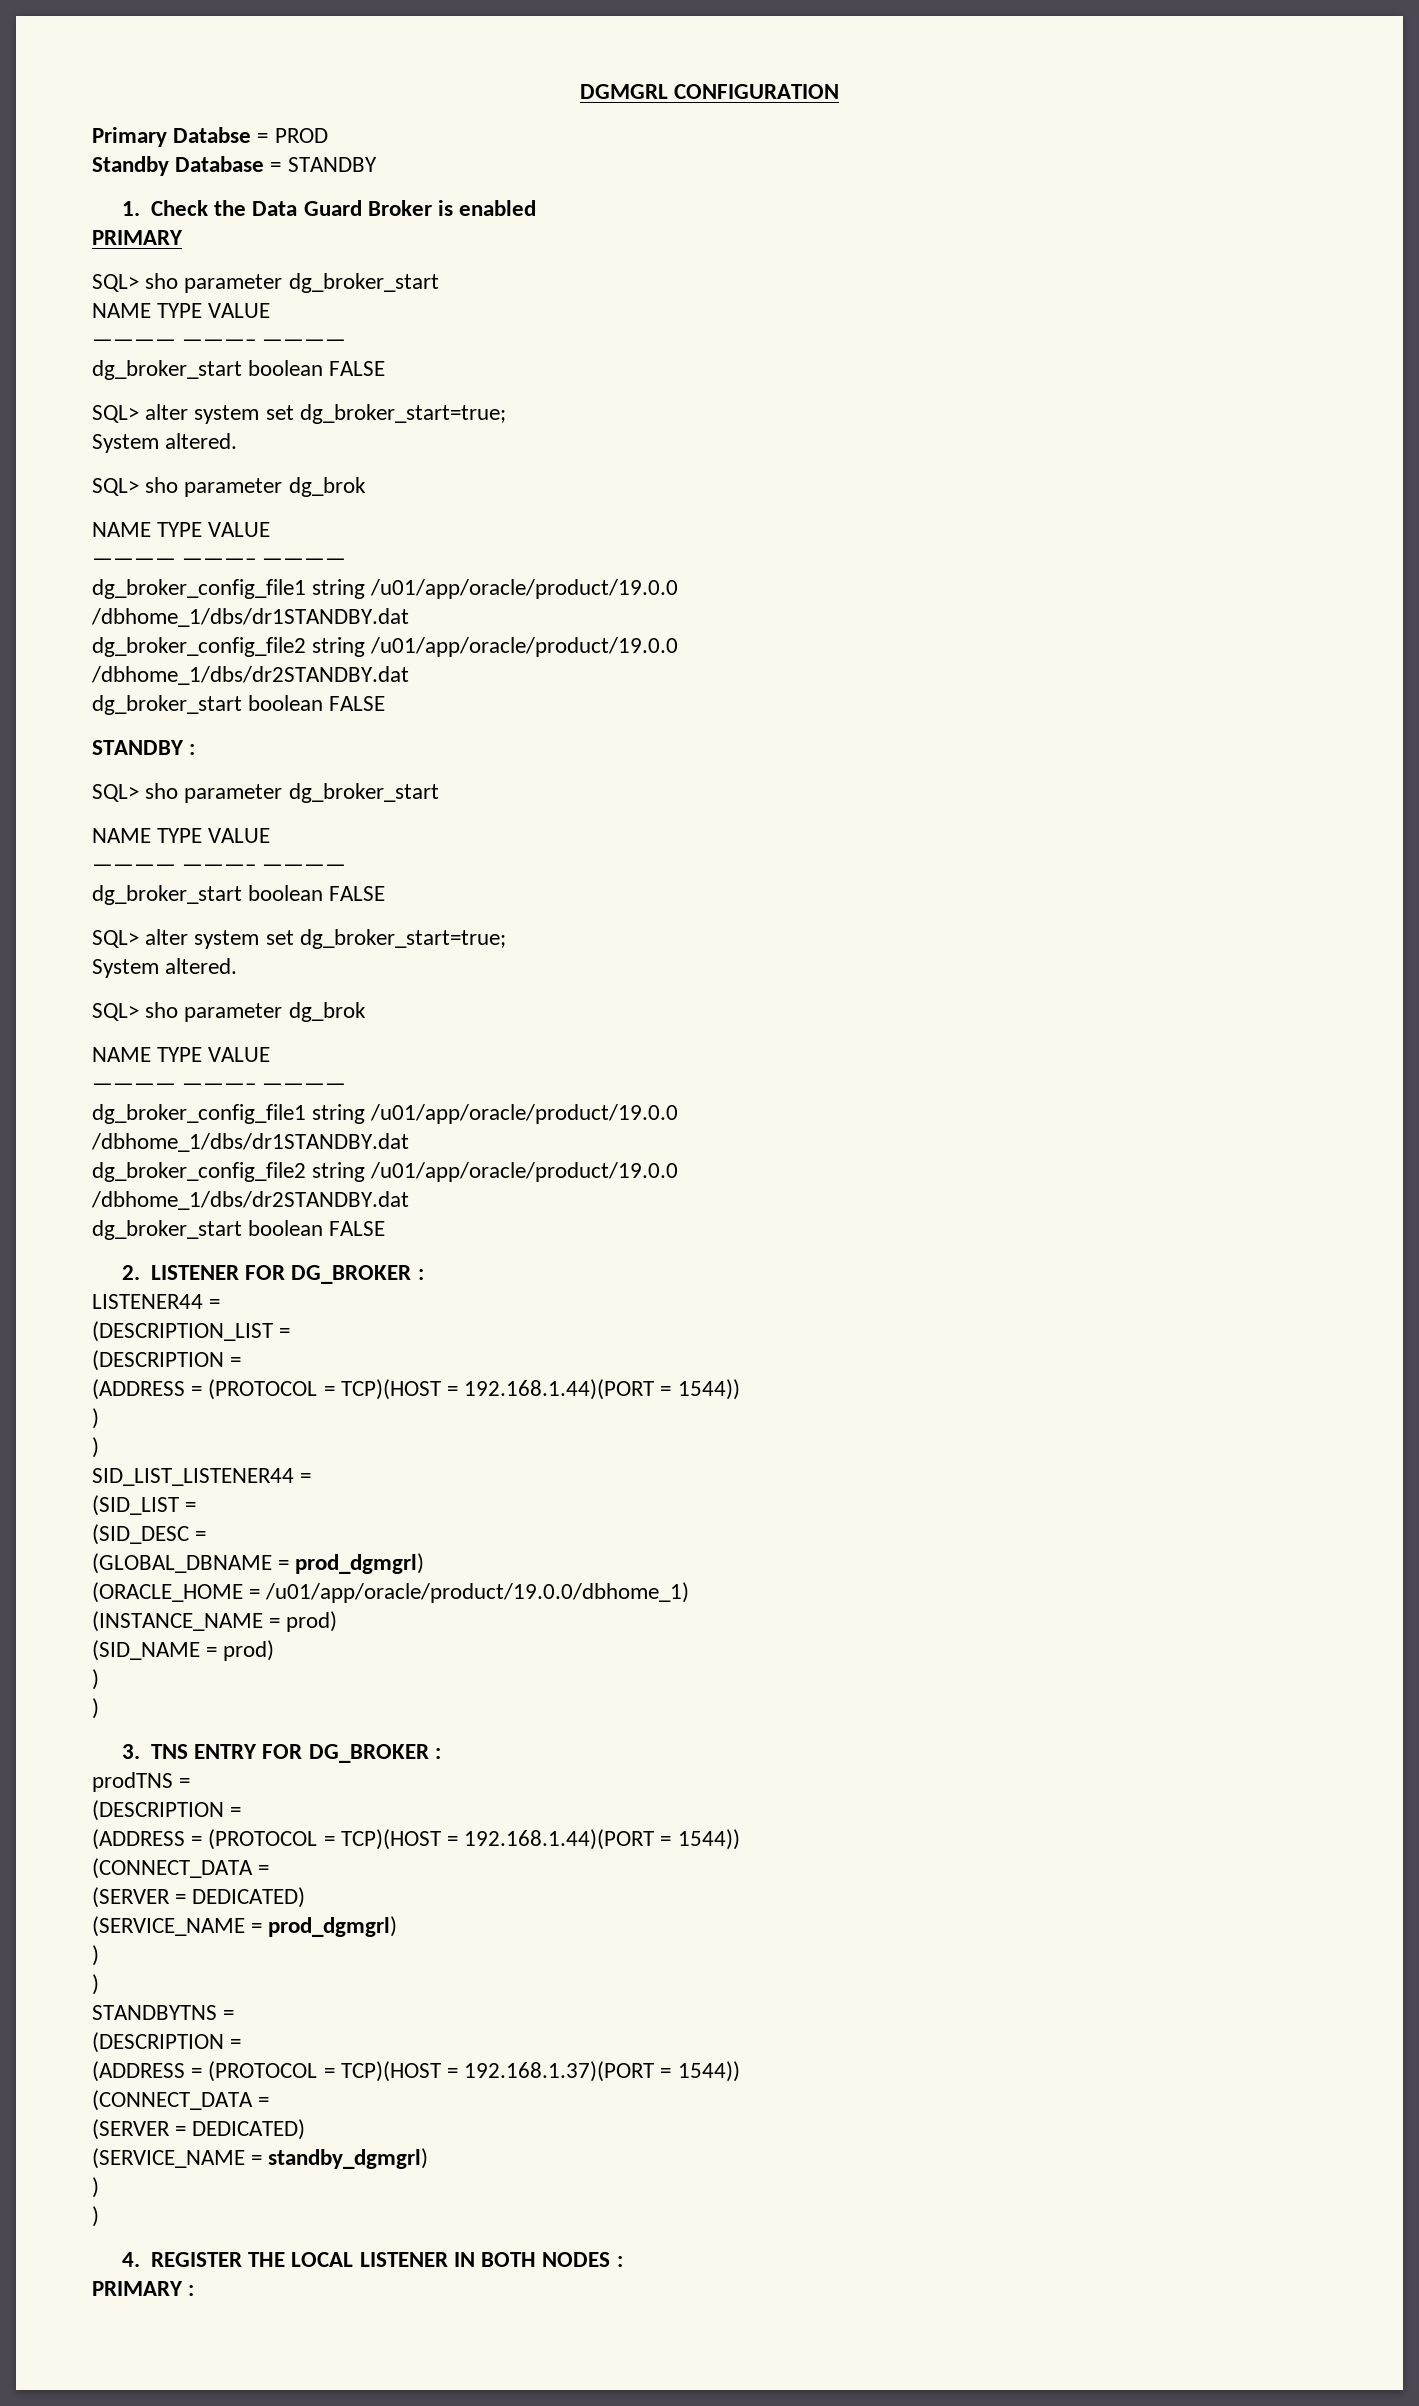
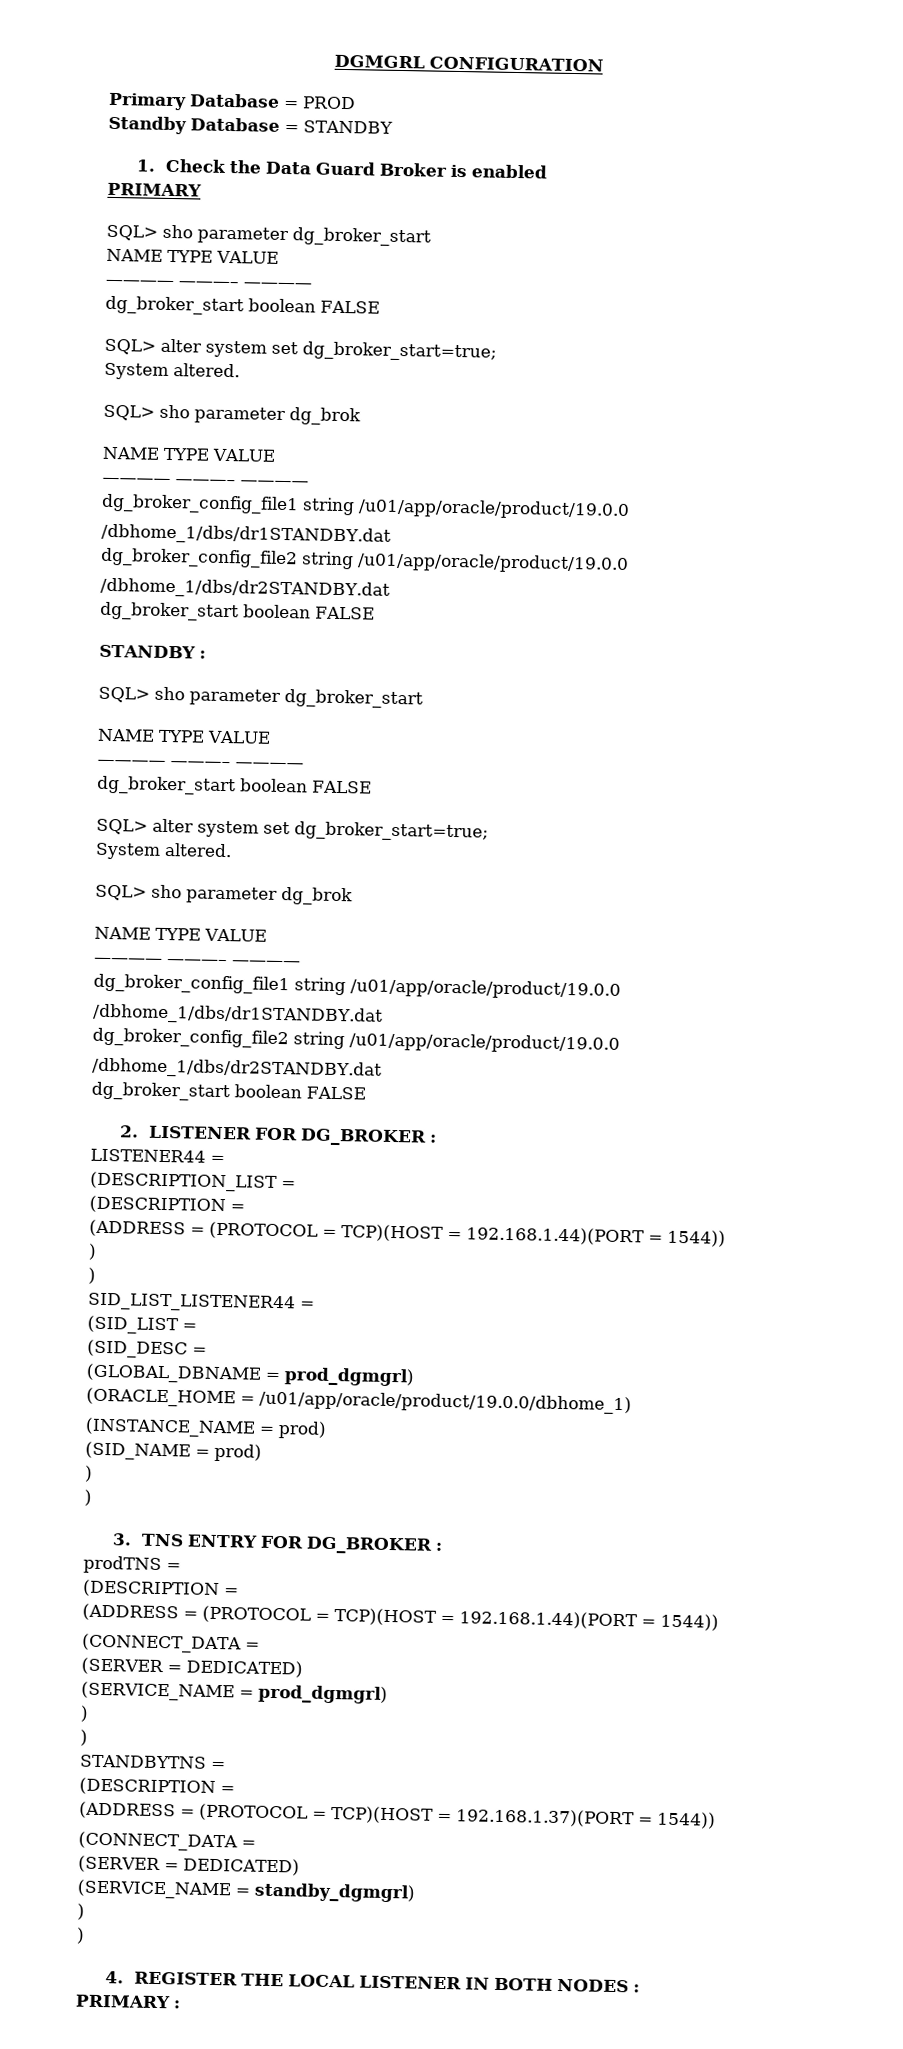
[173,127,252,143] Databse -> [189,93,280,108] Database

